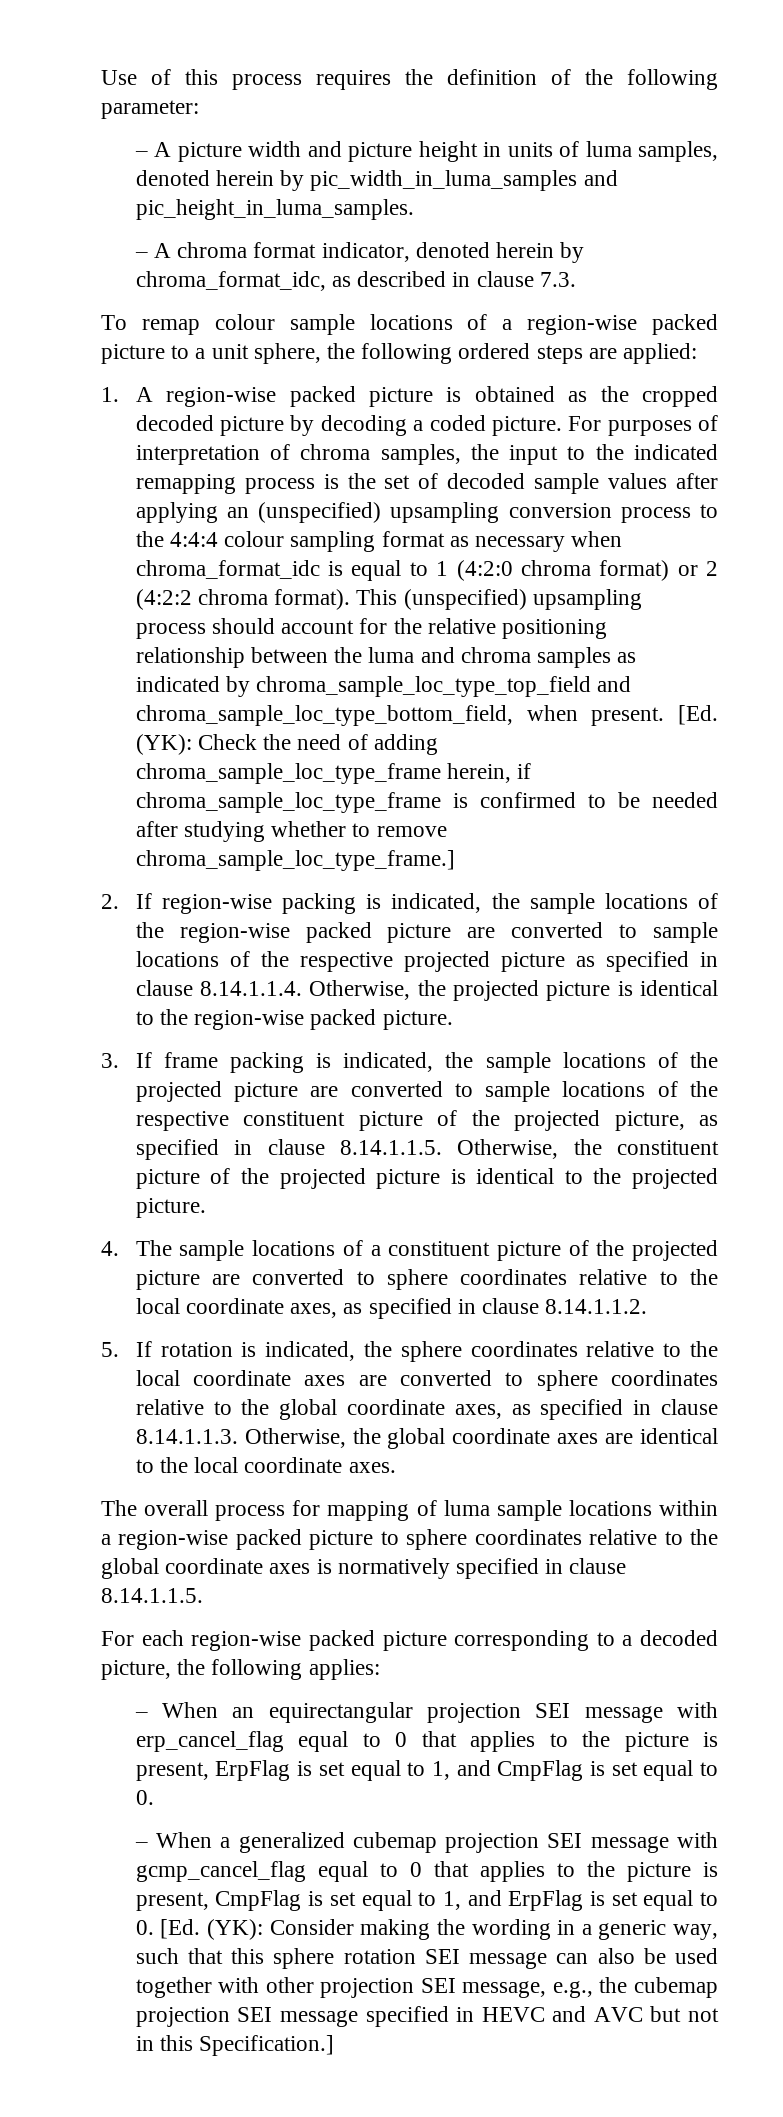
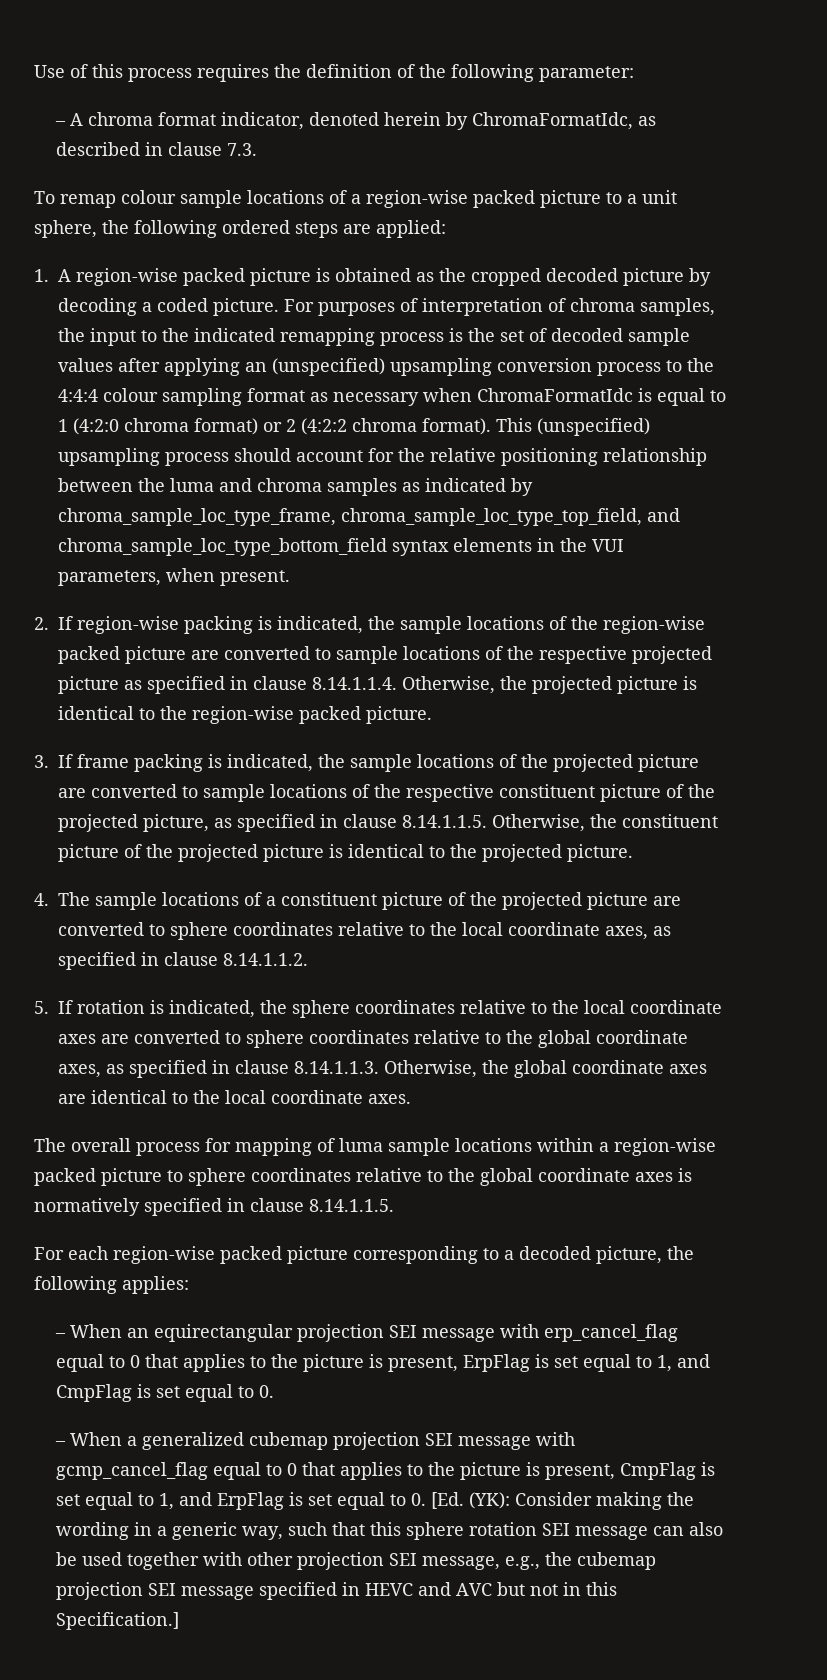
[134,141,718,162] [135,170,618,191] [135,199,414,220] // – A picture width and picture height in units of luma samples, denoted herein by pic_width_in_luma_samples and pic_height_in_luma_samples. -> (634, 74) none
[135,271,326,291] chroma_format_idc, -> [471,112,633,130] ChromaFormatIdc,
[135,560,320,579] chroma_format_idc -> [477,388,633,402] ChromaFormatIdc
[256,676,632,697] [135,705,718,726] [135,734,438,755] [135,763,532,784] [135,792,718,813] [135,821,447,842] [135,850,455,871] chroma_sample_loc_type_top_field and chroma_sample_loc_type_bottom_field, when present. [Ed. (YK): Check the need of adding chroma_sample_loc_type_frame herein, if chroma_sample_loc_type_frame is confirmed to be needed after studying whether to remove chroma_sample_loc_type_frame.] -> [58,508,680,526] [58,538,624,556] [58,568,290,586] chroma_sample_loc_type_frame, chroma_sample_loc_type_top_field, and chroma_sample_loc_type_bottom_field syntax elements in the VUI parameters, when present.

